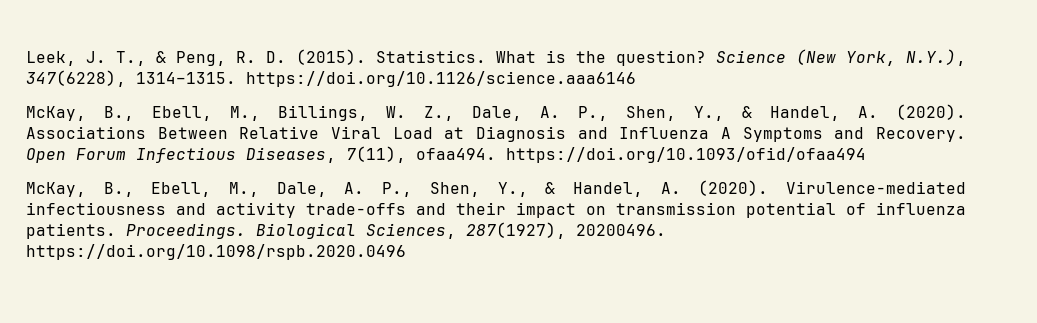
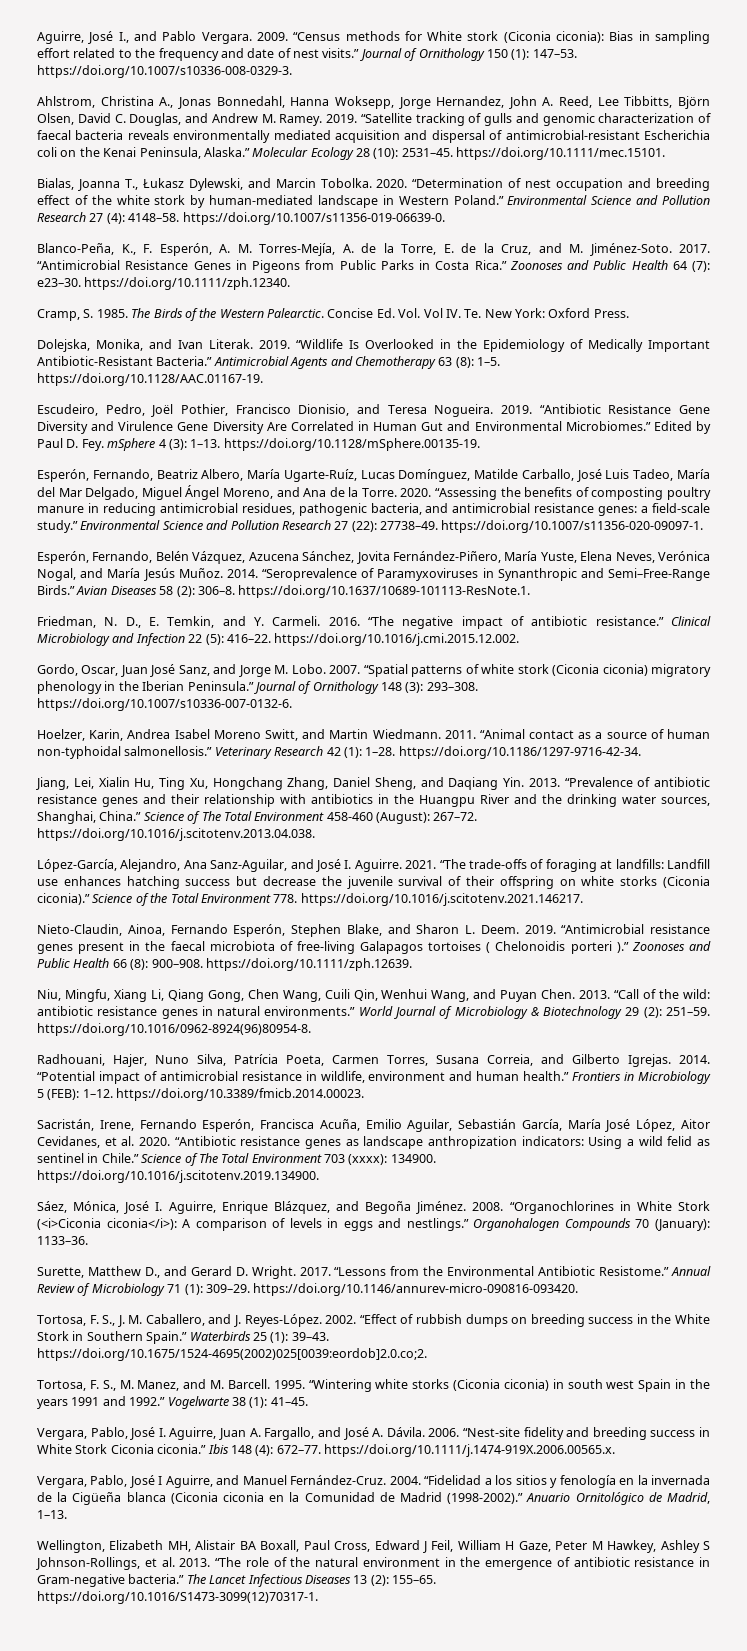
[26,49,966,66] [26,70,636,87] [26,104,966,121] [26,126,966,142] [26,146,866,163] [26,180,967,197] [26,202,966,218] [26,222,666,239] [26,244,406,260] Leek, J. T., & Peng, R. D. (2015). Statistics. What is the question? Science (New York, N.Y.), 347(6228), 1314–1315. https://doi.org/10.1126/science.aaa6146 // McKay, B., Ebell, M., Billings, W. Z., Dale, A. P., Shen, Y., & Handel, A. (2020). Associations Between Relative Viral Load at Diagnosis and Influenza A Symptoms and Recovery. Open Forum Infectious Diseases, 7(11), ofaa494. https://doi.org/10.1093/ofid/ofaa494 // McKay, B., Ebell, M., Dale, A. P., Shen, Y., & Handel, A. (2020). Virulence-mediated infectiousness and activity trade-offs and their impact on transmission potential of influenza patients. Proceedings. Biological Sciences, 287(1927), 20200496. https://doi.org/10.1098/rspb.2020.0496 -> [37,31,710,44] [37,48,577,61] [37,65,292,78] [37,96,710,109] [37,113,711,126] [37,130,710,143] [37,147,666,160] [37,178,711,191] [37,195,710,208] [37,212,445,225] [37,243,710,256] [37,260,710,273] [37,277,291,290] [37,308,629,321] [37,339,710,352] [37,356,500,369] [37,373,263,386] [37,404,710,417] [37,421,711,434] [37,438,480,451] [37,469,710,482] [37,485,711,500] [37,503,710,516] [37,520,704,533] [37,551,710,564] [37,568,710,581] [37,585,531,598] [37,616,711,629] [37,633,520,646] [37,664,712,677] [37,681,478,694] [37,698,292,711] [37,729,710,741] [37,746,641,759] [36,777,710,790] [37,794,710,807] [37,811,478,824] [37,828,315,841] [37,859,710,872] [37,876,710,889] [37,893,583,906] [37,924,710,937] [37,941,711,954] [37,958,412,971] [37,989,711,1002] [37,1006,711,1019] [37,1023,311,1036] [37,1054,710,1067] [37,1071,711,1084] [37,1088,365,1101] [37,1119,710,1132] [37,1136,710,1149] [37,1153,436,1166] [37,1170,319,1183] [37,1201,710,1214] [37,1218,711,1231] [37,1236,88,1245] [37,1266,712,1279] [37,1283,579,1296] [37,1314,710,1327] [37,1331,329,1344] [37,1348,427,1361] [37,1379,711,1392] [37,1396,308,1409] [37,1427,710,1440] [37,1444,615,1457] [37,1475,711,1488] [37,1492,710,1505] [37,1510,67,1519] [37,1540,711,1553] [36,1557,710,1570] [37,1574,436,1587] [37,1591,318,1604] Aguirre, José I., and Pablo Vergara. 2009. “Census methods for White stork (Ciconia ciconia): Bias in sampling effort related to the frequency and date of nest visits.” Journal of Ornithology 150 (1): 147–53. https://doi.org/10.1007/s10336-008-0329-3. // Ahlstrom, Christina A., Jonas Bonnedahl, Hanna Woksepp, Jorge Hernandez, John A. Reed, Lee Tibbitts, Björn Olsen, David C. Douglas, and Andrew M. Ramey. 2019. “Satellite tracking of gulls and genomic characterization of faecal bacteria reveals environmentally mediated acquisition and dispersal of antimicrobial‐resistant Escherichia coli on the Kenai Peninsula, Alaska.” Molecular Ecology 28 (10): 2531–45. https://doi.org/10.1111/mec.15101. // Bialas, Joanna T., Łukasz Dylewski, and Marcin Tobolka. 2020. “Determination of nest occupation and breeding effect of the white stork by human-mediated landscape in Western Poland.” Environmental Science and Pollution Research 27 (4): 4148–58. https://doi.org/10.1007/s11356-019-06639-0. // Blanco-Peña, K., F. Esperón, A. M. Torres-Mejía, A. de la Torre, E. de la Cruz, and M. Jiménez-Soto. 2017. “Antimicrobial Resistance Genes in Pigeons from Public Parks in Costa Rica.” Zoonoses and Public Health 64 (7): e23–30. https://doi.org/10.1111/zph.12340. // Cramp, S. 1985. The Birds of the Western Palearctic. Concise Ed. Vol. Vol IV. Te. New York: Oxford Press. // Dolejska, Monika, and Ivan Literak. 2019. “Wildlife Is Overlooked in the Epidemiology of Medically Important Antibiotic-Resistant Bacteria.” Antimicrobial Agents and Chemotherapy 63 (8): 1–5. https://doi.org/10.1128/AAC.01167-19. // Escudeiro, Pedro, Joël Pothier, Francisco Dionisio, and Teresa Nogueira. 2019. “Antibiotic Resistance Gene Diversity and Virulence Gene Diversity Are Correlated in Human Gut and Environmental Microbiomes.” Edited by Paul D. Fey. mSphere 4 (3): 1–13. https://doi.org/10.1128/mSphere.00135-19. // Esperón, Fernando, Beatriz Albero, María Ugarte-Ruíz, Lucas Domínguez, Matilde Carballo, José Luis Tadeo, María del Mar Delgado, Miguel Ángel Moreno, and Ana de la Torre. 2020. “Assessing the benefits of composting poultry manure in reducing antimicrobial residues, pathogenic bacteria, and antimicrobial resistance genes: a field-scale study.” Environmental Science and Pollution Research 27 (22): 27738–49. https://doi.org/10.1007/s11356-020-09097-1. // Esperón, Fernando, Belén Vázquez, Azucena Sánchez, Jovita Fernández-Piñero, María Yuste, Elena Neves, Verónica Nogal, and María Jesús Muñoz. 2014. “Seroprevalence of Paramyxoviruses in Synanthropic and Semi–Free-Range Birds.” Avian Diseases 58 (2): 306–8. https://doi.org/10.1637/10689-101113-ResNote.1. // Friedman, N. D., E. Temkin, and Y. Carmeli. 2016. “The negative impact of antibiotic resistance.” Clinical Microbiology and Infection 22 (5): 416–22. https://doi.org/10.1016/j.cmi.2015.12.002. // Gordo, Oscar, Juan José Sanz, and Jorge M. Lobo. 2007. “Spatial patterns of white stork (Ciconia ciconia) migratory phenology in the Iberian Peninsula.” Journal of Ornithology 148 (3): 293–308. https://doi.org/10.1007/s10336-007-0132-6. // Hoelzer, Karin, Andrea Isabel Moreno Switt, and Martin Wiedmann. 2011. “Animal contact as a source of human non-typhoidal salmonellosis.” Veterinary Research 42 (1): 1–28. https://doi.org/10.1186/1297-9716-42-34. // Jiang, Lei, Xialin Hu, Ting Xu, Hongchang Zhang, Daniel Sheng, and Daqiang Yin. 2013. “Prevalence of antibiotic resistance genes and their relationship with antibiotics in the Huangpu River and the drinking water sources, Shanghai, China.” Science of The Total Environment 458-460 (August): 267–72. https://doi.org/10.1016/j.scitotenv.2013.04.038. // López-García, Alejandro, Ana Sanz-Aguilar, and José I. Aguirre. 2021. “The trade-offs of foraging at landfills: Landfill use enhances hatching success but decrease the juvenile survival of their offspring on white storks (Ciconia ciconia).” Science of the Total Environment 778. https://doi.org/10.1016/j.scitotenv.2021.146217. // Nieto‐Claudin, Ainoa, Fernando Esperón, Stephen Blake, and Sharon L. Deem. 2019. “Antimicrobial resistance genes present in the faecal microbiota of free‐living Galapagos tortoises ( Chelonoidis porteri ).” Zoonoses and Public Health 66 (8): 900–908. https://doi.org/10.1111/zph.12639. // Niu, Mingfu, Xiang Li, Qiang Gong, Chen Wang, Cuili Qin, Wenhui Wang, and Puyan Chen. 2013. “Call of the wild: antibiotic resistance genes in natural environments.” World Journal of Microbiology & Biotechnology 29 (2): 251–59. https://doi.org/10.1016/0962-8924(96)80954-8. // Radhouani, Hajer, Nuno Silva, Patrícia Poeta, Carmen Torres, Susana Correia, and Gilberto Igrejas. 2014. “Potential impact of antimicrobial resistance in wildlife, environment and human health.” Frontiers in Microbiology 5 (FEB): 1–12. https://doi.org/10.3389/fmicb.2014.00023. // Sacristán, Irene, Fernando Esperón, Francisca Acuña, Emilio Aguilar, Sebastián García, María José López, Aitor Cevidanes, et al. 2020. “Antibiotic resistance genes as landscape anthropization indicators: Using a wild felid as sentinel in Chile.” Science of The Total Environment 703 (xxxx): 134900. https://doi.org/10.1016/j.scitotenv.2019.134900. // Sáez, Mónica, José I. Aguirre, Enrique Blázquez, and Begoña Jiménez. 2008. “Organochlorines in White Stork (<i>Ciconia ciconia</i>): A comparison of levels in eggs and nestlings.” Organohalogen Compounds 70 (January): 1133–36. // Surette, Matthew D., and Gerard D. Wright. 2017. “Lessons from the Environmental Antibiotic Resistome.” Annual Review of Microbiology 71 (1): 309–29. https://doi.org/10.1146/annurev-micro-090816-093420. // Tortosa, F. S., J. M. Caballero, and J. Reyes-López. 2002. “Effect of rubbish dumps on breeding success in the White Stork in Southern Spain.” Waterbirds 25 (1): 39–43. https://doi.org/10.1675/1524-4695(2002)025[0039:eordob]2.0.co;2. // Tortosa, F. S., M. Manez, and M. Barcell. 1995. “Wintering white storks (Ciconia ciconia) in south west Spain in the years 1991 and 1992.” Vogelwarte 38 (1): 41–45. // Vergara, Pablo, José I. Aguirre, Juan A. Fargallo, and José A. Dávila. 2006. “Nest-site fidelity and breeding success in White Stork Ciconia ciconia.” Ibis 148 (4): 672–77. https://doi.org/10.1111/j.1474-919X.2006.00565.x. // Vergara, Pablo, José I Aguirre, and Manuel Fernández-Cruz. 2004. “Fidelidad a los sitios y fenología en la invernada de la Cigüeña blanca (Ciconia ciconia en la Comunidad de Madrid (1998-2002).” Anuario Ornitológico de Madrid, 1–13. // Wellington, Elizabeth MH, Alistair BA Boxall, Paul Cross, Edward J Feil, William H Gaze, Peter M Hawkey, Ashley S Johnson-Rollings, et al. 2013. “The role of the natural environment in the emergence of antibiotic resistance in Gram-negative bacteria.” The Lancet Infectious Diseases 13 (2): 155–65. https://doi.org/10.1016/S1473-3099(12)70317-1.

